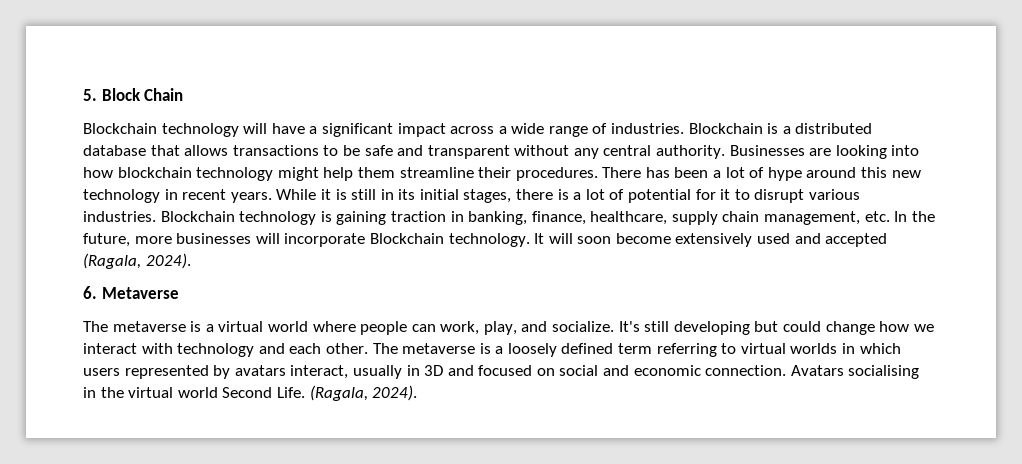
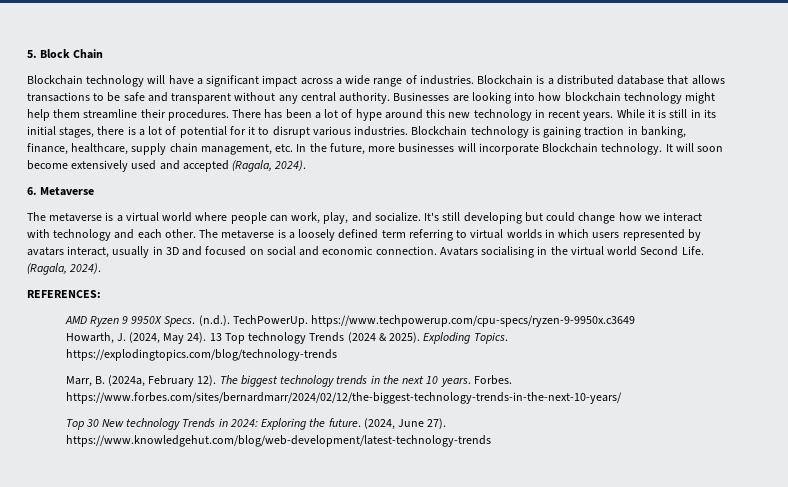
(418, 393) none -> [27,290,101,298] [64,315,636,327] [65,332,508,344] [65,349,337,361] [65,375,512,387] [65,392,622,404] [65,418,447,430] [65,435,491,447] // REFERENCES: // AMD Ryzen 9 9950X Specs. (n.d.). TechPowerUp. https://www.techpowerup.com/cpu-specs/ryzen-9-9950x.c3649 // Howarth, J. (2024, May 24). 13 Top technology Trends (2024 & 2025). Exploding Topics. https://explodingtopics.com/blog/technology-trends // Marr, B. (2024a, February 12). The biggest technology trends in the next 10 years. Forbes. https://www.forbes.com/sites/bernardmarr/2024/02/12/the-biggest-technology-trends-in-the-next-10-years/ // Top 30 New technology Trends in 2024: Exploring the future. (2024, June 27). https://www.knowledgehut.com/blog/web-development/latest-technology-trends

